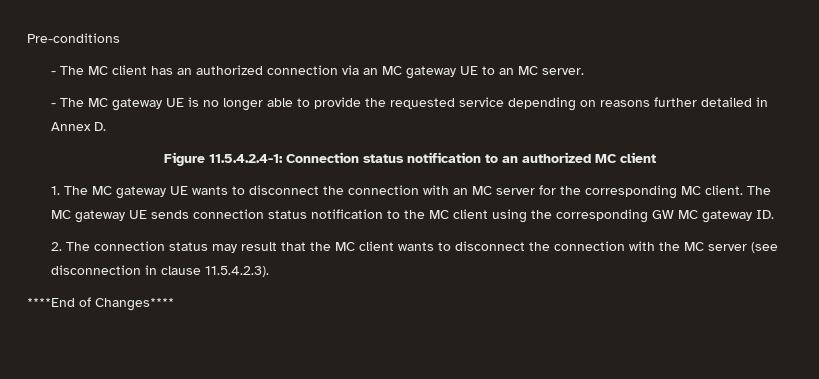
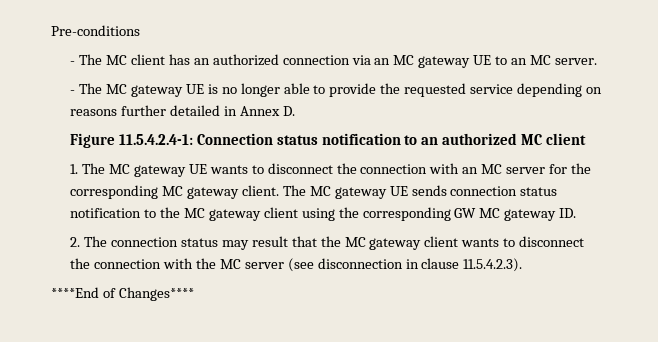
(701, 190) none -> [187,187,240,199] gateway
(449, 214) none -> [208,209,261,221] gateway
(355, 246) none -> [369,238,422,250] gateway

